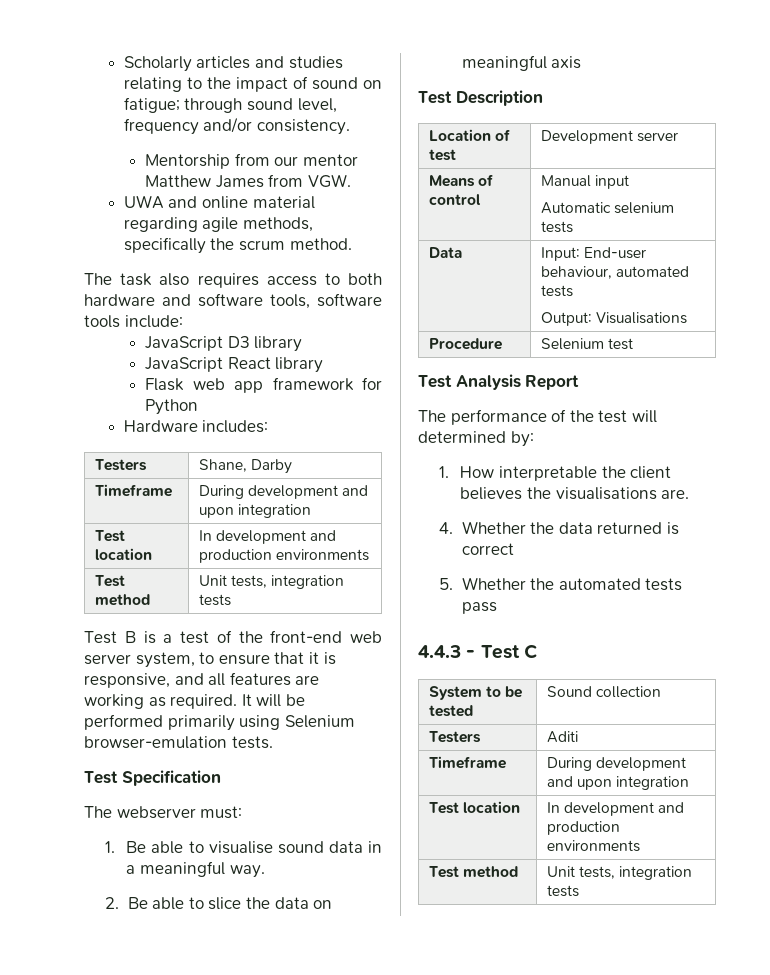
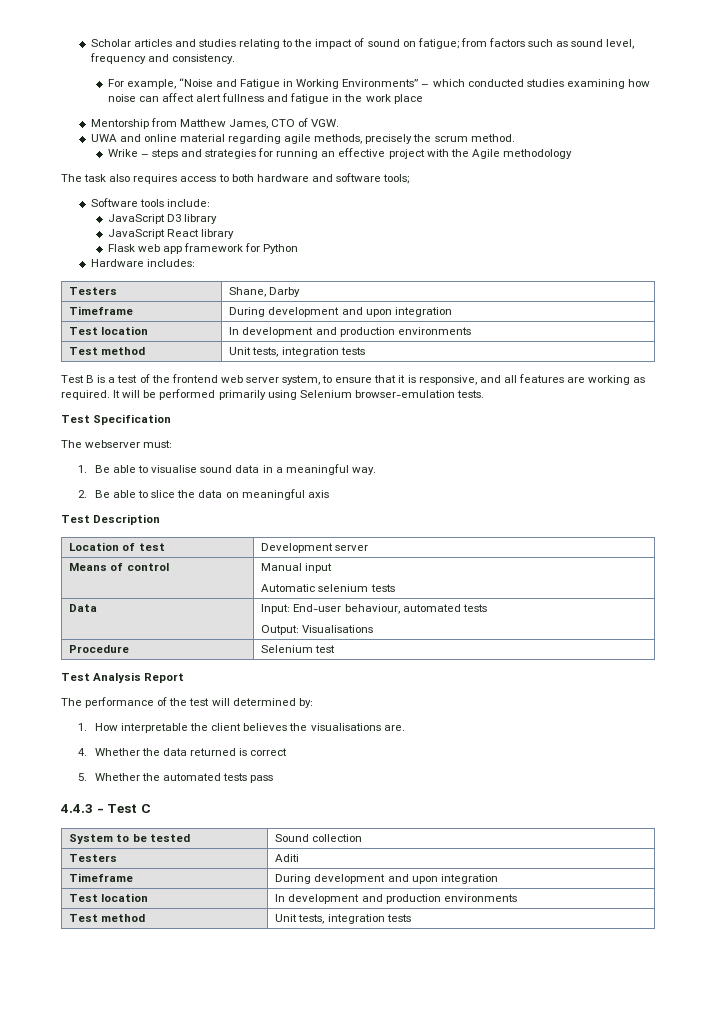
[123,56,192,72] Scholarly -> [90,39,131,47] Scholar
[184,98,243,113] through -> [460,38,569,47] from factors such as
[203,117,253,133] and/or -> [147,54,169,62] and
[145,153,358,169] [145,174,304,188] Mentorship from our mentor Matthew James from -> [107,78,650,89] [107,93,423,104] [90,118,309,129] For example, “Noise and Fatigue in Working Environments” – which conducted studies examining how noise can affect alert fullness and fatigue in the work place // Mentorship from Matthew James, CTO of
[123,237,206,254] specifically -> [365,134,413,144] precisely
(352, 244) none -> [107,148,572,159] // Wrike – steps and strategies for running an effective project with the Agile methodology
[270,293,382,309] tools, software -> [383,174,410,184] [90,198,138,207] tools; // Software
[270,630,343,643] front-end -> [171,374,218,383] frontend

